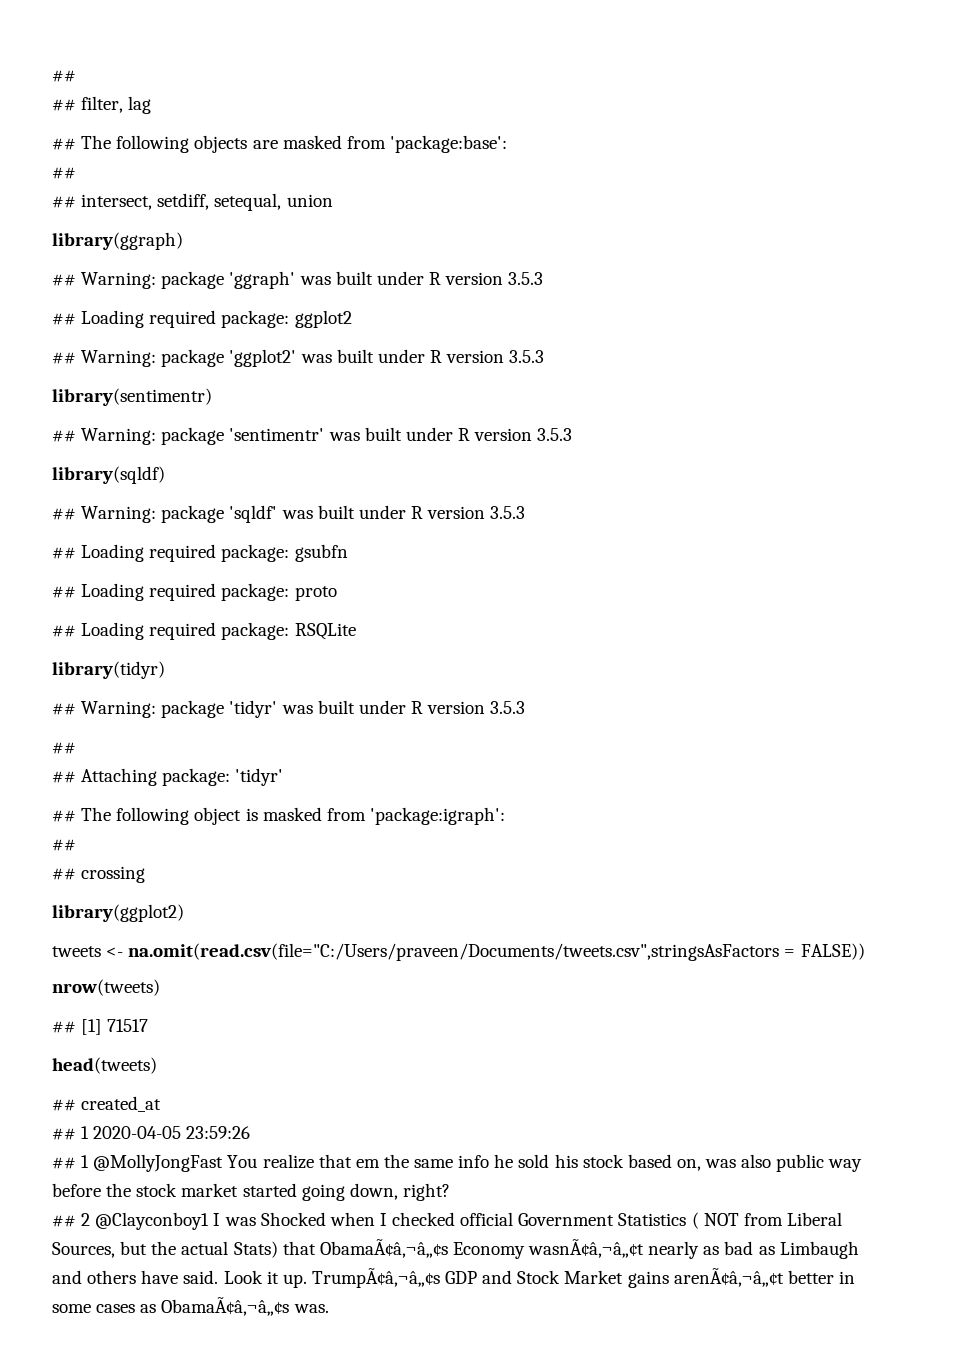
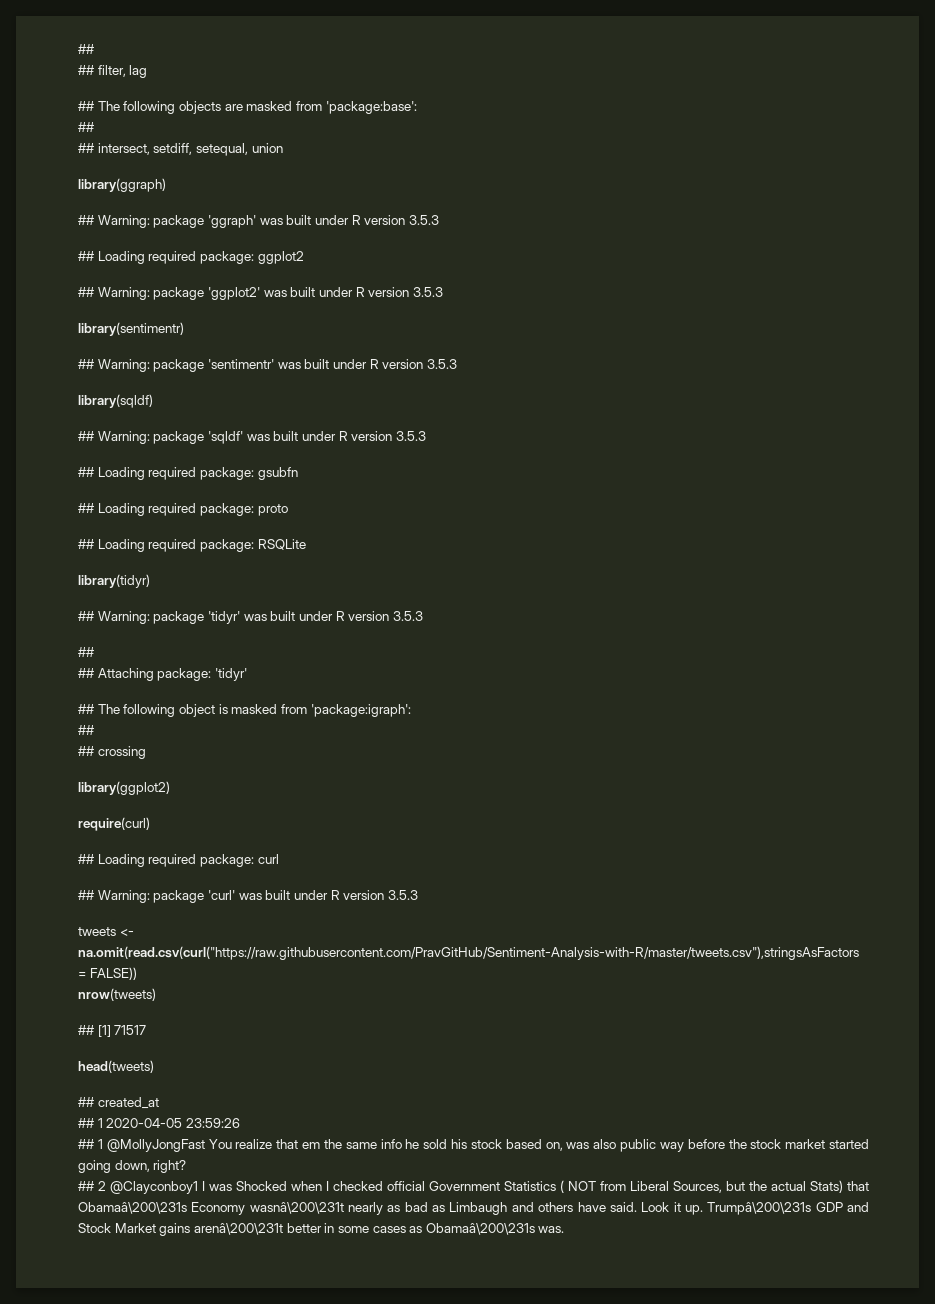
(184, 913) none -> [78,817,150,831] [78,854,279,867] [78,890,418,903] // require(curl) // ## Loading required package: curl // ## Warning: package 'curl' was built under R version 3.5.3
[128,943,780,961] na.omit(read.csv(file="C:/Users/praveen/Documents/tweets.csv",stringsAsFactors -> [78,946,859,960] na.omit(read.csv(curl("https://raw.githubusercontent.com/PravGitHub/Sentiment-Analysis-with-R/master/tweets.csv"),stringsAsFactors
[319,1239,645,1259] ObamaÃ¢â‚¬â„¢s Economy wasnÃ¢â‚¬â„¢t -> [78,1202,344,1215] Obamaâ\200\231s Economy wasnâ\200\231t
[311,1268,440,1288] TrumpÃ¢â‚¬â„¢s -> [707,1202,812,1215] Trumpâ\200\231s
[673,1268,784,1287] arenÃ¢â‚¬â„¢t -> [193,1223,283,1235] arenâ\200\231t
[161,1297,290,1316] ObamaÃ¢â‚¬â„¢s -> [425,1223,535,1235] Obamaâ\200\231s

